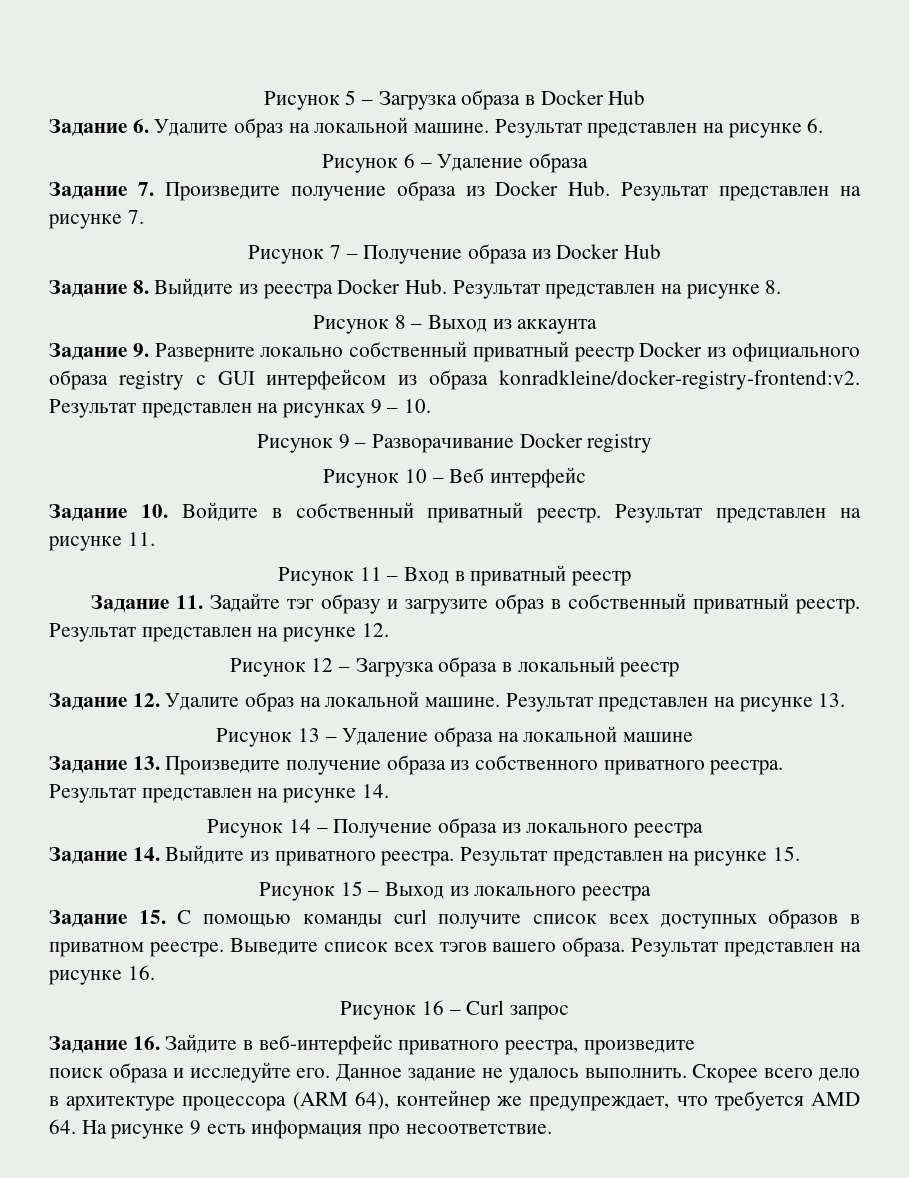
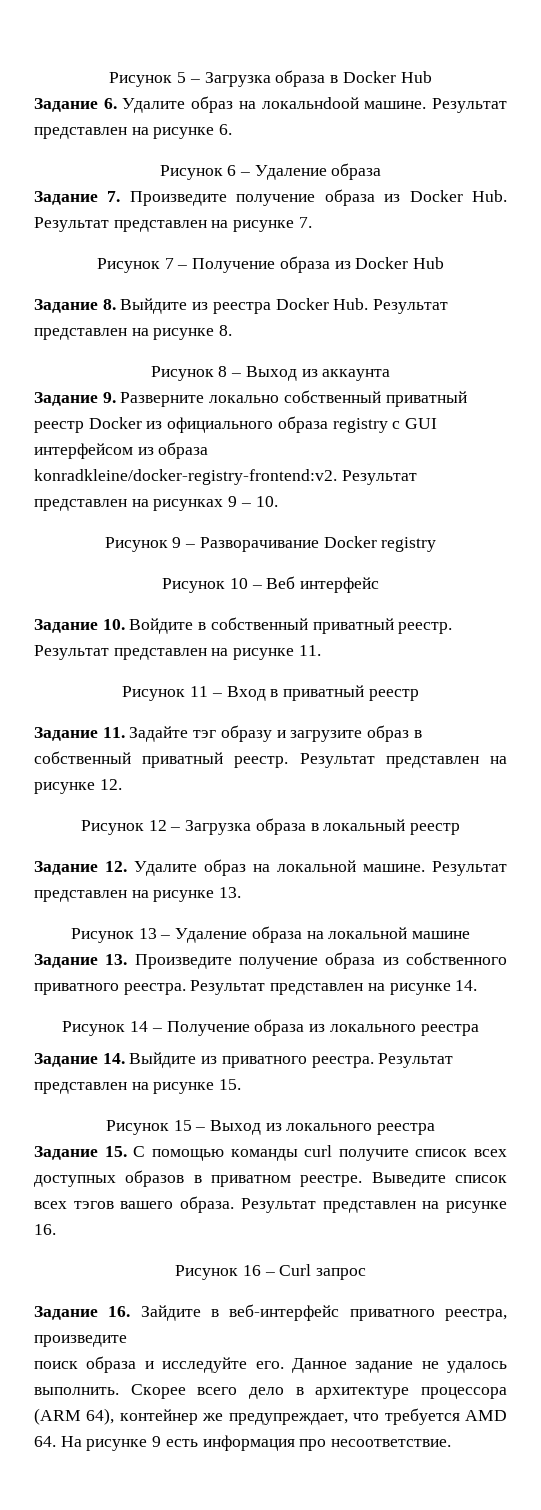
[314,117,409,133] локальной -> [261,97,359,109] локальнdoой

